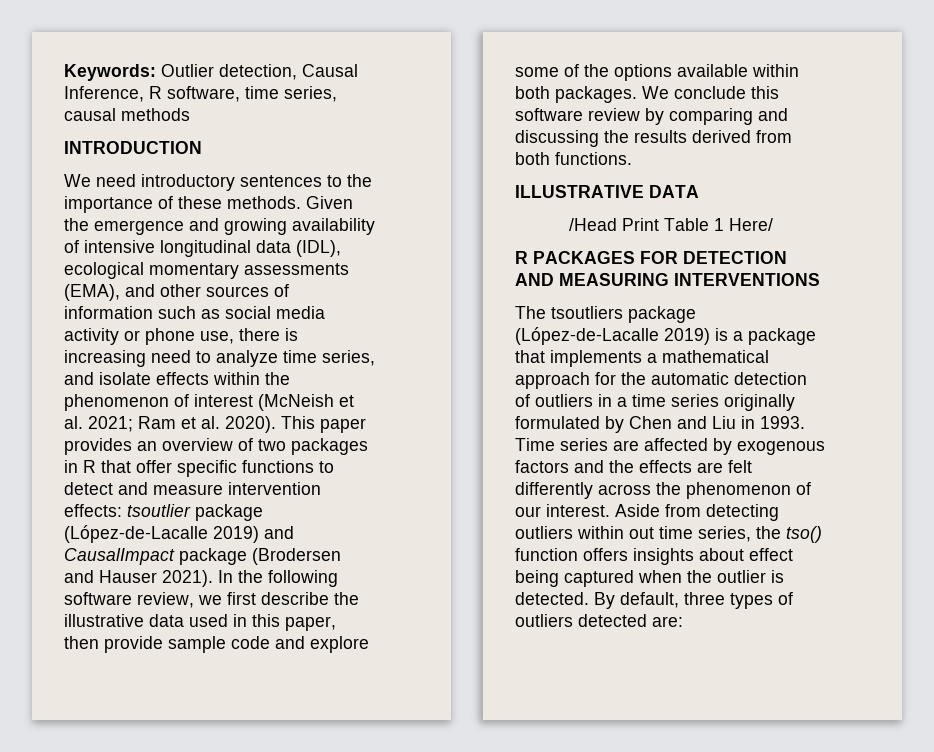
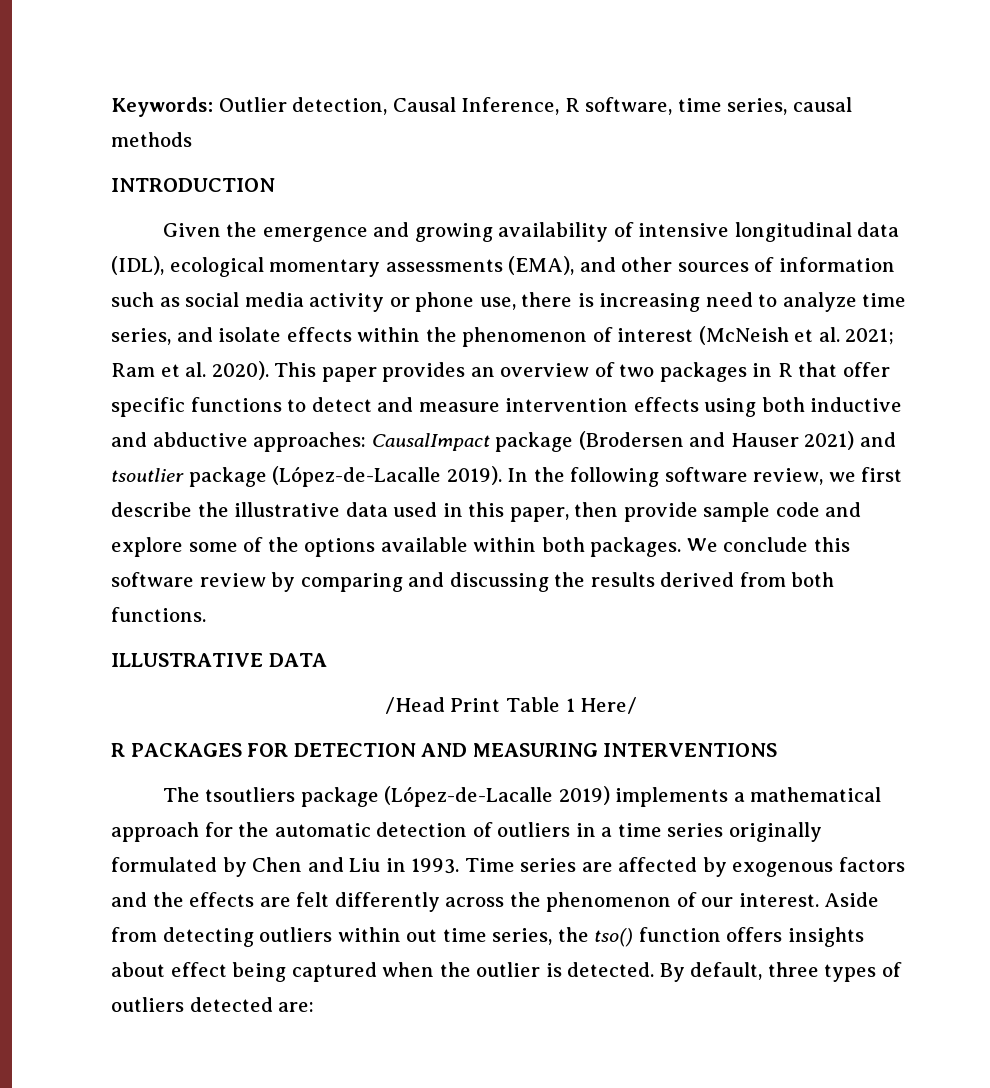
[64,174,372,191] [64,196,301,213] We need introductory sentences to the importance of these methods. -> (275, 185) none
[64,504,263,521] [64,525,294,543] effects: tsoutlier package (López-de-Lacalle 2019) and -> [633,397,903,417] [111,432,367,452] effects using both inductive and abductive approaches:
[162,570,213,587] 2021). -> [804,431,896,450] [111,466,502,487] 2021) and tsoutlier package (López-de-Lacalle 2019).
[715,328,816,345] [515,350,545,363] is a package that -> (610, 795) none

